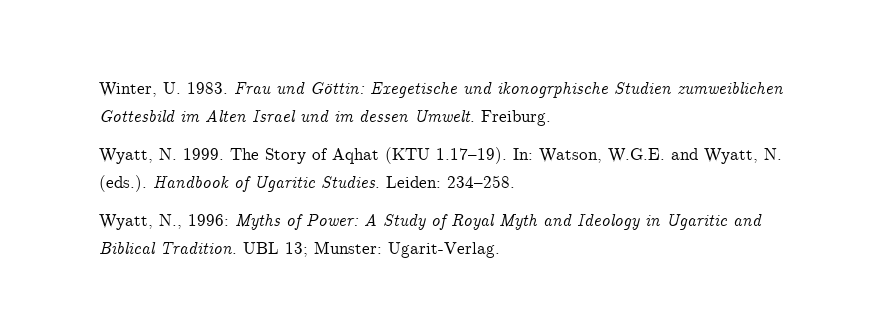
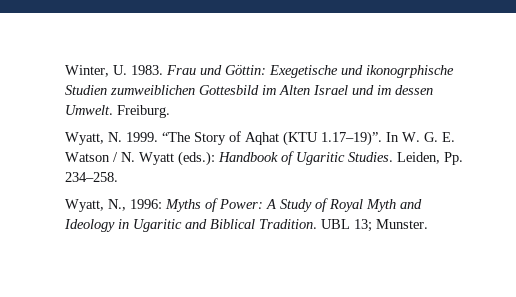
[229,148,259,160] The -> [161,132,190,142] “The
[435,147,782,164] [98,175,147,192] 1.17–19). In: Watson, W.G.E. and Wyatt, N. (eds.). -> [320,131,455,146] [64,151,215,166] 1.17–19)”. In W. G. E. Watson / N. Wyatt (eds.):
[385,176,441,188] Leiden: -> [396,152,463,165] Leiden, Pp.
[313,241,500,258] Munster: Ugarit-Verlag. -> [375,219,428,229] Munster.

